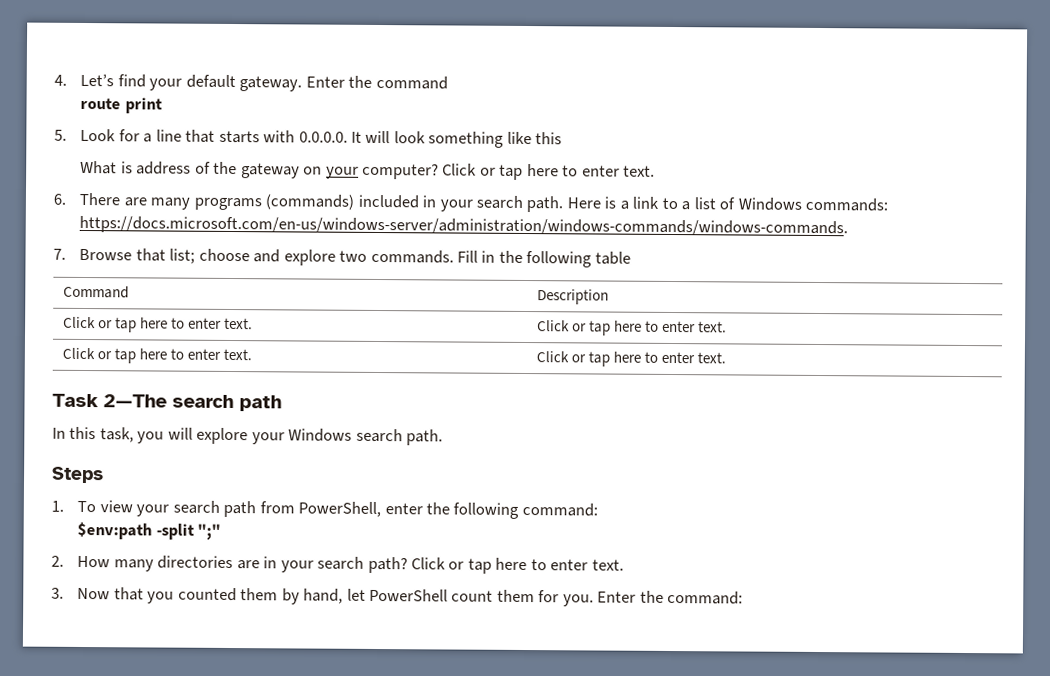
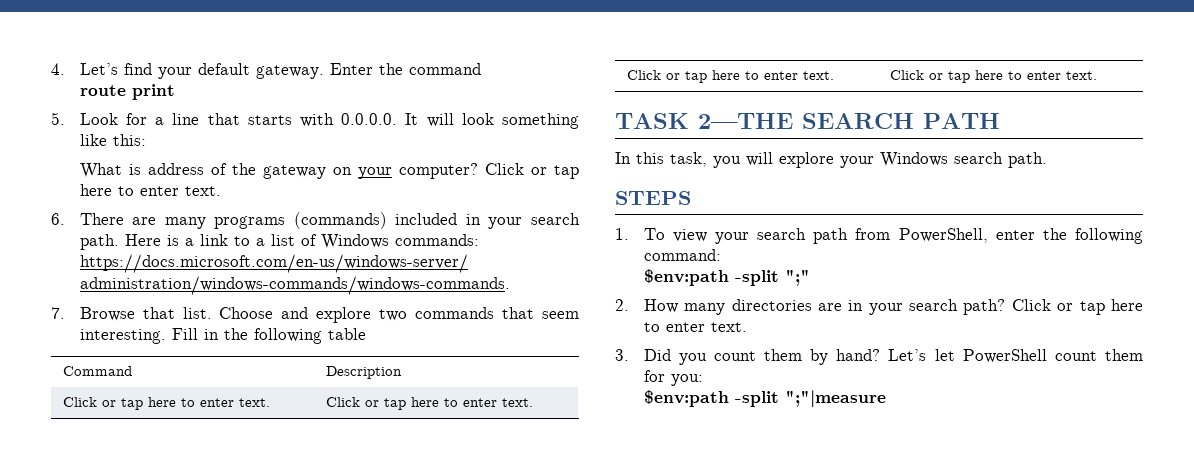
[535,132,563,145] this -> [112,134,146,146] this:
[169,248,250,264] list; choose -> [182,307,274,319] list. Choose
[370,249,454,264] commands. -> [415,307,579,319] [79,329,166,344] commands that seem interesting.
[52,393,282,412] Task 2—The search path -> [615,113,1000,129] TASK 2—THE SEARCH PATH
[52,466,104,484] Steps -> [615,191,691,205] STEPS
[77,587,344,605] Now that you counted them by hand, -> [643,349,927,365] Did you count them by hand? Let’s
[562,590,744,607] you. Enter the command: -> [670,374,703,386] [643,390,886,408] you: // $env:path -split ";"|measure

